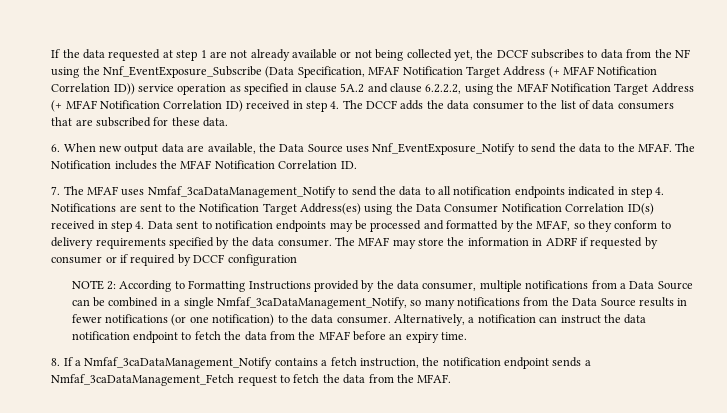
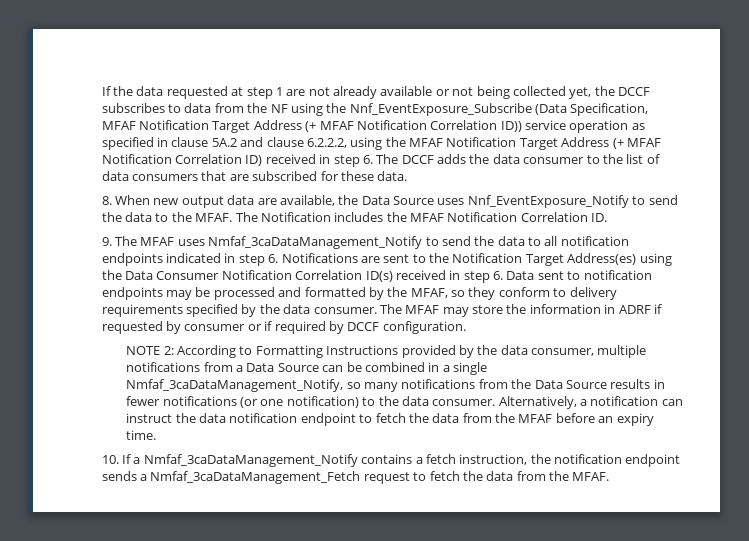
[330,101,340,109] 4. -> [362,155,373,164] 6.
[51,144,61,152] 6. -> [101,196,112,205] 8.
[51,186,61,195] 7. -> [101,237,112,246] 9.
[655,187,665,195] 4. -> [268,254,279,263] 6.
[135,221,145,229] 4. -> [493,271,504,280] 6.
[227,254,297,266] configuration -> [382,321,466,334] configuration.
[51,358,61,366] 8. -> [101,455,119,464] 10.

